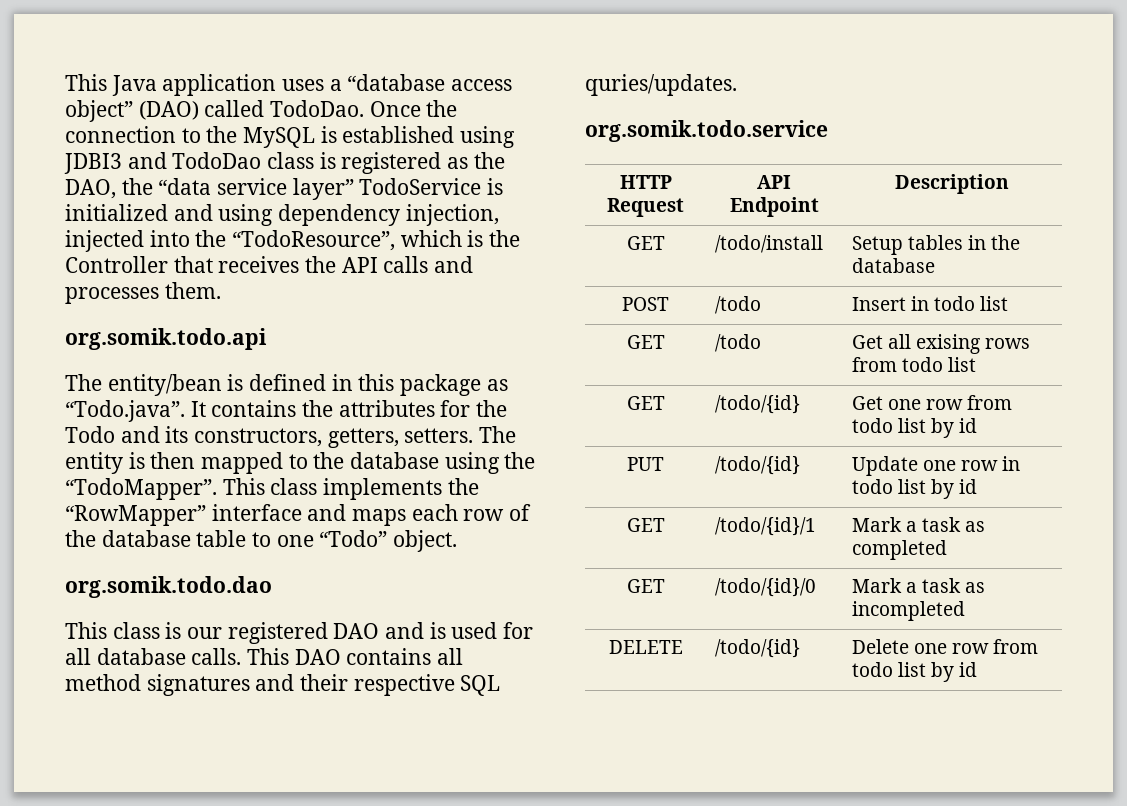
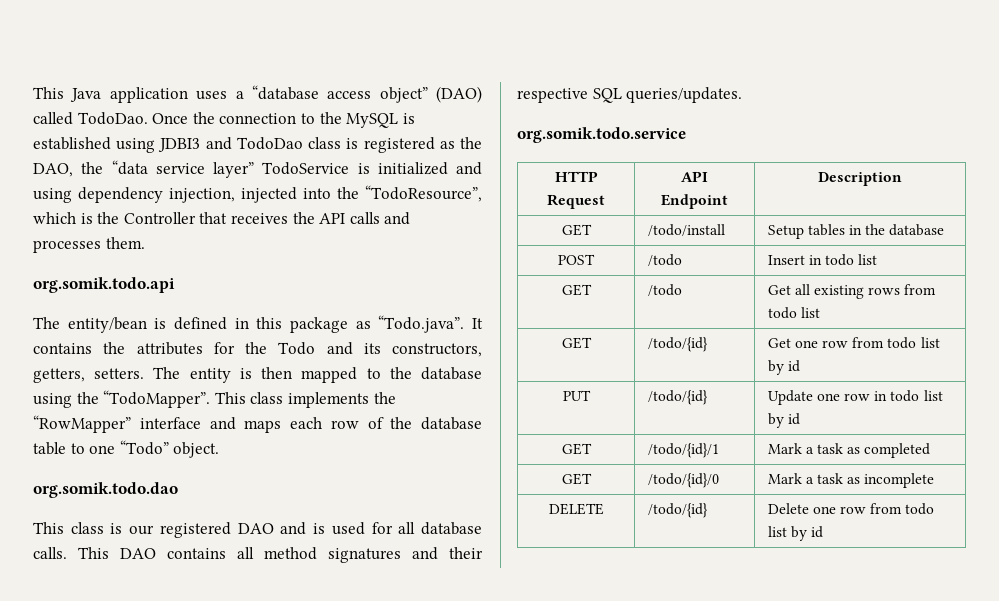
[585,74,737,96] quries/updates. -> [626,87,743,103] queries/updates.
[915,334,980,354] exising -> [813,285,864,299] existing
[851,601,965,621] incompleted -> [864,473,935,488] incomplete

